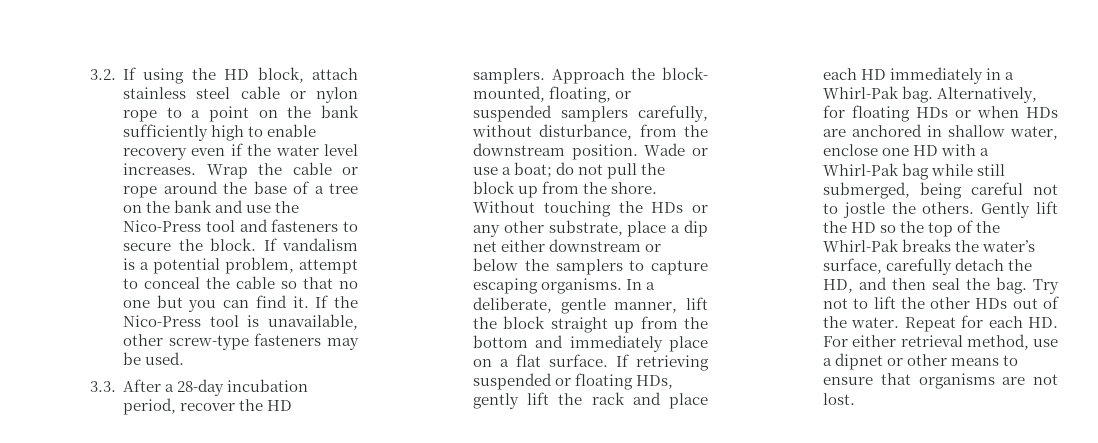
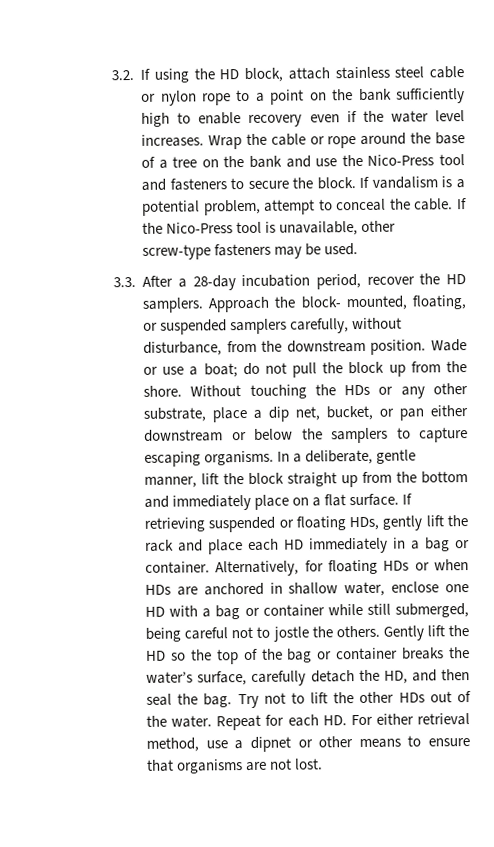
[236,276,358,289] [123,295,309,312] cable so that no one but you can find it. -> [414,198,454,211] cable.
[473,241,498,252] net -> [295,405,425,421] net, bucket, or pan
[823,86,934,103] Whirl-Pak bag. -> [425,537,470,552] [145,561,211,574] bag or container.
[823,163,930,180] Whirl-Pak bag -> [215,604,325,620] bag or container
[823,239,900,252] Whirl-Pak -> [287,647,399,663] bag or container

